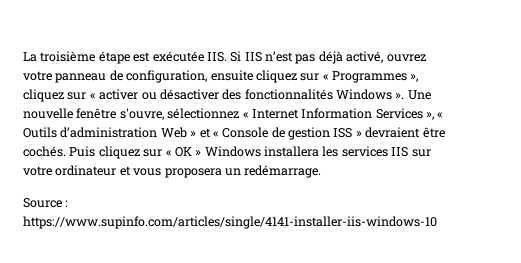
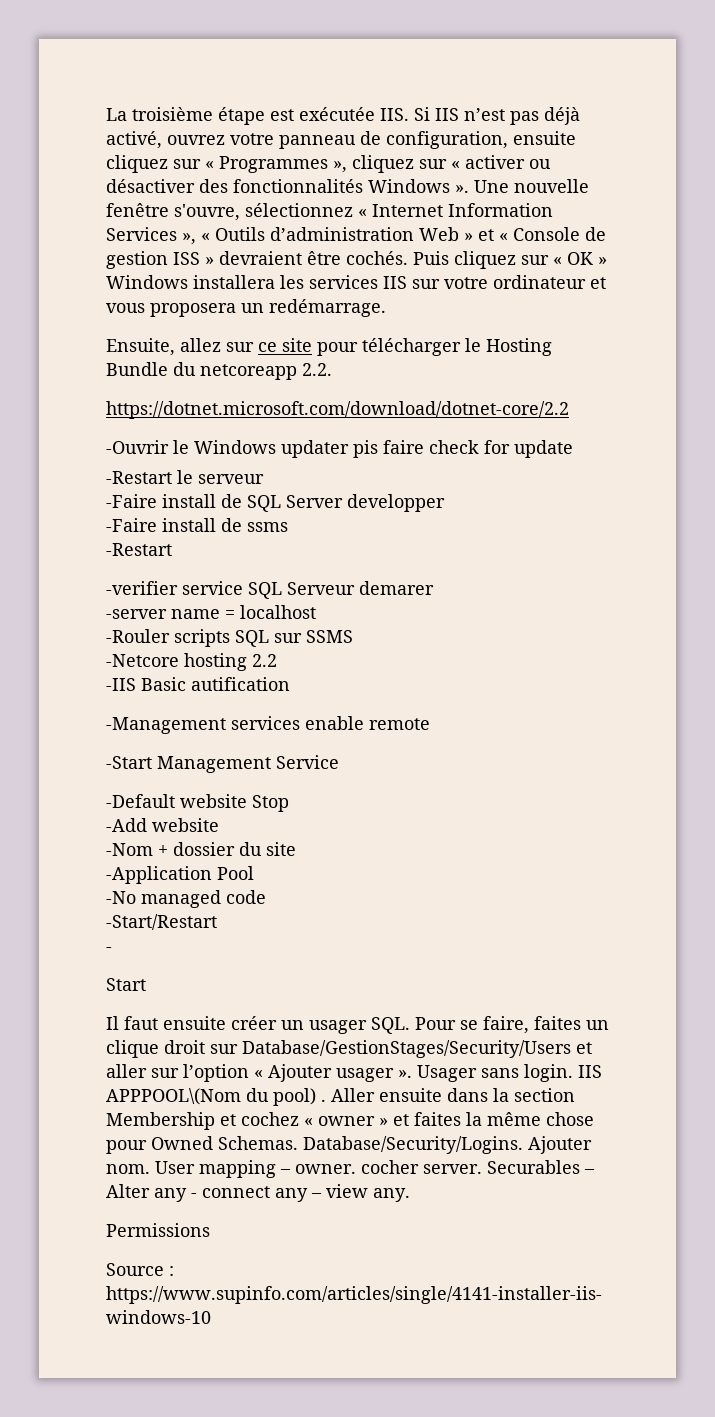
(322, 171) none -> [106,338,552,356] [106,362,332,380] [106,401,569,419] [106,440,573,458] [106,470,264,484] [106,494,445,512] [106,518,288,532] [106,543,172,556] [106,581,434,599] [106,605,316,619] [106,629,353,647] [106,653,277,671] [106,677,290,691] [106,716,430,734] [106,755,339,773] [106,794,289,812] [106,818,219,832] [106,842,296,856] [106,866,254,884] [106,890,266,908] [106,914,217,930] [106,947,112,952] [106,978,146,991] [106,1016,609,1034] [106,1040,592,1058] [106,1064,602,1082] [106,1088,575,1106] [106,1112,594,1130] [106,1136,592,1154] [106,1160,595,1178] [106,1184,410,1202] [106,1223,210,1237] // Ensuite, allez sur ce site pour télécharger le Hosting Bundle du netcoreapp 2.2. // https://dotnet.microsoft.com/download/dotnet-core/2.2 // -Ouvrir le Windows updater pis faire check for update // -Restart le serveur // -Faire install de SQL Server developper // -Faire install de ssms // -Restart // -verifier service SQL Serveur demarer // -server name = localhost // -Rouler scripts SQL sur SSMS // -Netcore hosting 2.2 // -IIS Basic autification // -Management services enable remote // -Start Management Service // -Default website Stop // -Add website // -Nom + dossier du site // -Application Pool // -No managed code // -Start/Restart // - // Start // Il faut ensuite créer un usager SQL. Pour se faire, faites un clique droit sur Database/GestionStages/Security/Users et aller sur l’option « Ajouter usager ». Usager sans login. IIS APPPOOL\(Nom du pool) . Aller ensuite dans la section Membership et cochez « owner » et faites la même chose pour Owned Schemas. Database/Security/Logins. Ajouter nom. User mapping – owner. cocher server. Securables – Alter any - connect any – view any. // Permissions

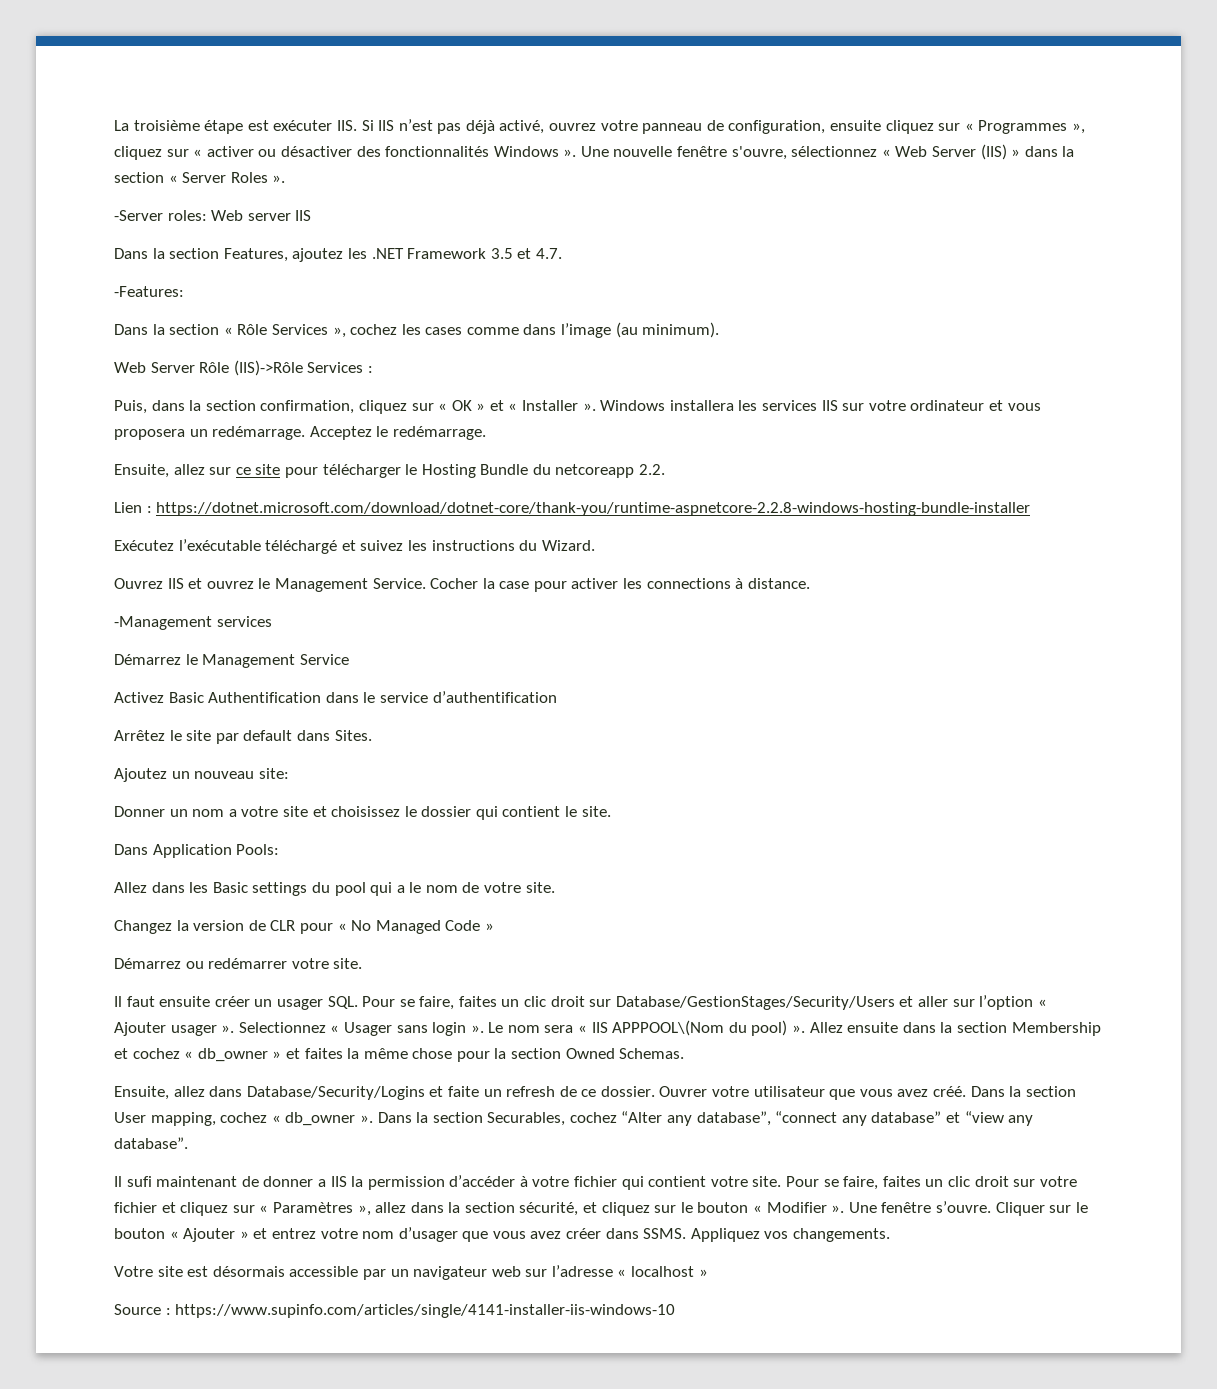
[299,107,375,121] exécutée -> [273,120,333,131] exécuter
[372,203,553,217] [106,227,606,245] [106,251,449,269] Internet Information Services », « Outils d’administration Web » et « Console de gestion ISS » devraient être cochés. Puis -> [895,144,1075,160] [114,172,286,183] [114,210,312,221] [114,248,562,262] [114,286,184,297] [114,322,720,338] [114,360,373,376] [114,400,355,414] Web Server (IIS) » dans la section « Server Roles ». // -Server roles: Web server IIS // Dans la section Features, ajoutez les .NET Framework 3.5 et 4.7. // -Features: // Dans la section « Rôle Services », cochez les cases comme dans l’image (au minimum). // Web Server Rôle (IIS)->Rôle Services : // Puis, dans la section confirmation,
(607, 261) none -> [489,400,596,411] et « Installer ».
(386, 308) none -> [309,426,486,440] Acceptez le redémarrage.
[106,401,569,419] [106,440,573,458] [106,470,264,484] [106,494,445,512] [106,518,288,532] [106,543,172,556] [106,581,434,599] [106,605,316,619] [106,629,353,647] [106,653,277,671] [106,677,290,691] https://dotnet.microsoft.com/download/dotnet-core/2.2 // -Ouvrir le Windows updater pis faire check for update // -Restart le serveur // -Faire install de SQL Server developper // -Faire install de ssms // -Restart // -verifier service SQL Serveur demarer // -server name = localhost // -Rouler scripts SQL sur SSMS // -Netcore hosting 2.2 // -IIS Basic autification -> [114,502,1031,516] [114,539,595,554] [114,578,810,592] Lien : https://dotnet.microsoft.com/download/dotnet-core/thank-you/runtime-aspnetcore-2.2.8-windows-hosting-bundle-installer // Exécutez l’exécutable téléchargé et suivez les instructions du Wizard. // Ouvrez IIS et ouvrez le Management Service. Cocher la case pour activer les connections à distance.
[305,716,430,730] [106,756,152,769] enable remote // -Start -> [114,654,198,665] // Démarrez le
[106,794,289,812] [106,818,219,832] [106,842,296,856] [106,866,254,884] [106,890,266,908] [106,914,217,930] [106,947,112,952] [106,978,146,991] -Default website Stop // -Add website // -Nom + dossier du site // -Application Pool // -No managed code // -Start/Restart // - // Start -> [114,691,557,703] [114,730,372,744] [114,768,289,782] [114,806,611,820] [114,844,280,858] [114,882,555,896] [114,920,494,934] [114,958,363,969] Activez Basic Authentification dans le service d’authentification // Arrêtez le site par default dans Sites. // Ajoutez un nouveau site: // Donner un nom a votre site et choisissez le dossier qui contient le site. // Dans Application Pools: // Allez dans les Basic settings du pool qui a le nom de votre site. // Changez la version de CLR pour « No Managed Code » // Démarrez ou redémarrer votre site.
[106,1040,159,1058] clique -> [524,996,547,1007] clic
[417,1064,573,1082] Usager sans login. -> [238,1022,588,1036] Selectionnez « Usager sans login ». Le nom sera «
[321,1088,375,1102] . Aller -> [792,1022,843,1033] ». Allez
[318,1116,375,1126] owner -> [197,1048,268,1062] db_owner
(147, 1147) none -> [494,1048,562,1059] la section
[303,1136,592,1154] [106,1160,595,1178] [106,1184,410,1202] [106,1223,210,1237] Database/Security/Logins. Ajouter nom. User mapping – owner. cocher server. Securables – Alter any - connect any – view any. // Permissions -> [114,1086,1076,1100] [114,1111,1034,1126] [114,1137,188,1149] [114,1175,1077,1190] [114,1201,1088,1216] [114,1227,891,1242] [114,1265,708,1280] // Ensuite, allez dans Database/Security/Logins et faite un refresh de ce dossier. Ouvrer votre utilisateur que vous avez créé. Dans la section User mapping, cochez « db_owner ». Dans la section Securables, cochez “Alter any database”, “connect any database” et “view any database”. // Il sufi maintenant de donner a IIS la permission d’accéder à votre fichier qui contient votre site. Pour se faire, faites un clic droit sur votre fichier et cliquez sur « Paramètres », allez dans la section sécurité, et cliquez sur le bouton « Modifier ». Une fenêtre s’ouvre. Cliquer sur le bouton « Ajouter » et entrez votre nom d’usager que vous avez créer dans SSMS. Appliquez vos changements. // Votre site est désormais accessible par un navigateur web sur l’adresse « localhost »

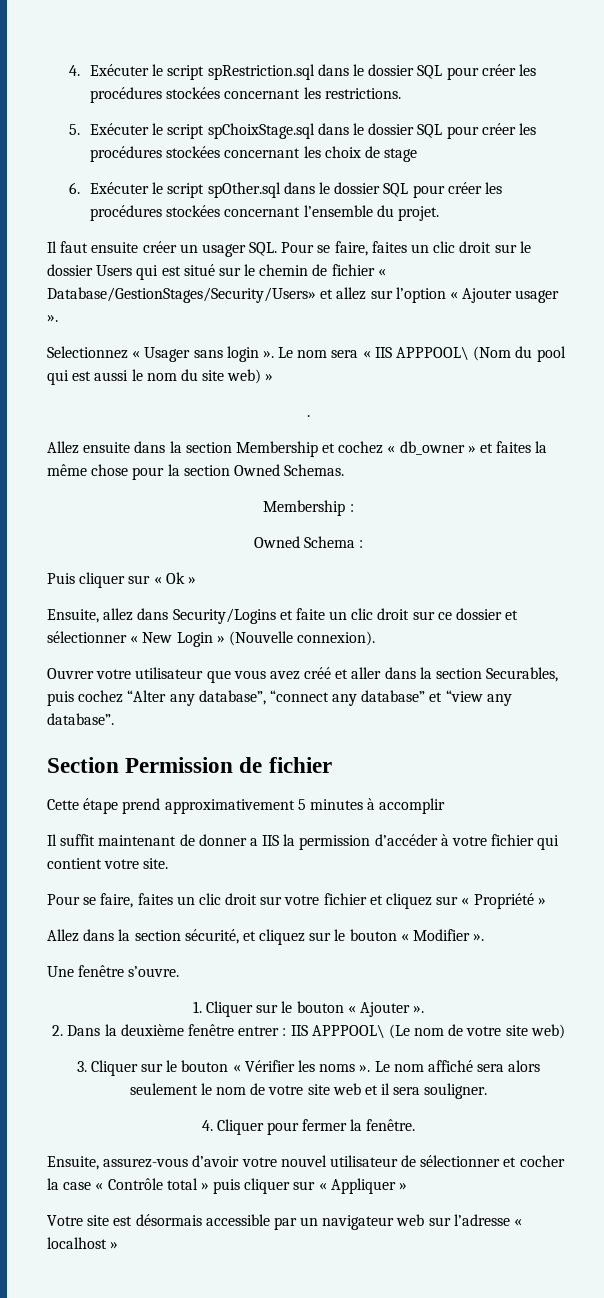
[114,119,1085,134] [114,144,1075,160] [114,172,286,183] [114,210,312,221] [114,248,562,262] [114,286,184,297] [114,322,720,338] [114,360,373,376] [114,400,1041,414] [114,426,486,440] [114,464,666,478] [114,502,1031,516] [114,539,595,554] [114,578,810,592] [114,616,272,630] [114,654,349,668] [114,691,557,703] [114,730,372,744] [114,768,289,782] [114,806,611,820] [114,844,280,858] [114,882,555,896] [114,920,494,934] [114,958,363,969] La troisième étape est exécuter IIS. Si IIS n’est pas déjà activé, ouvrez votre panneau de configuration, ensuite cliquez sur « Programmes », cliquez sur « activer ou désactiver des fonctionnalités Windows ». Une nouvelle fenêtre s'ouvre, sélectionnez « Web Server (IIS) » dans la section « Server Roles ». // -Server roles: Web server IIS // Dans la section Features, ajoutez les .NET Framework 3.5 et 4.7. // -Features: // Dans la section « Rôle Services », cochez les cases comme dans l’image (au minimum). // Web Server Rôle (IIS)->Rôle Services : // Puis, dans la section confirmation, cliquez sur « OK » et « Installer ». Windows installera les services IIS sur votre ordinateur et vous proposera un redémarrage. Acceptez le redémarrage. // Ensuite, allez sur ce site pour télécharger le Hosting Bundle du netcoreapp 2.2. // Lien : https://dotnet.microsoft.com/download/dotnet-core/thank-you/runtime-aspnetcore-2.2.8-windows-hosting-bundle-installer // Exécutez l’exécutable téléchargé et suivez les instructions du Wizard. // Ouvrez IIS et ouvrez le Management Service. Cocher la case pour activer les connections à distance. // -Management services // Démarrez le Management Service // Activez Basic Authentification dans le service d’authentification // Arrêtez le site par default dans Sites. // Ajoutez un nouveau site: // Donner un nom a votre site et choisissez le dossier qui contient le site. // Dans Application Pools: // Allez dans les Basic settings du pool qui a le nom de votre site. // Changez la version de CLR pour « No Managed Code » // Démarrez ou redémarrer votre site. -> [68,64,536,80] [90,87,401,103] [68,123,536,139] [90,146,418,162] [68,182,502,198] [90,205,439,221] 4. Exécuter le script spRestriction.sql dans le dossier SQL pour créer les procédures stockées concernant les restrictions. // 5. Exécuter le script spChoixStage.sql dans le dossier SQL pour créer les procédures stockées concernant les choix de stage // 6. Exécuter le script spOther.sql dans le dossier SQL pour créer les procédures stockées concernant l’ensemble du projet.
[615,996,949,1010] Database/GestionStages/Security/Users et aller -> [519,241,531,253] [47,264,386,280] [47,287,367,303] le dossier Users qui est situé sur le chemin de fichier « Database/GestionStages/Security/Users» et allez
(235, 1029) none -> (58, 318) //
[612,1020,806,1036] APPPOOL\(Nom du pool) ». -> [396,346,566,362] [47,369,274,385] [307,415,310,417] APPPOOL\ (Nom du pool qui est aussi le nom du site web) » // . //
(685, 1053) none -> [263,500,354,516] [253,536,364,548] [47,572,196,588] // Membership : // Owned Schema : // Puis cliquer sur « Ok »
[246,1086,425,1100] Database/Security/Logins -> [172,608,276,624] Security/Logins
[506,1086,655,1097] refresh de ce dossier. -> [351,608,519,620] [47,631,376,647] clic droit sur ce dossier et sélectionner « New Login » (Nouvelle connexion). //
[933,1086,1076,1097] [114,1112,412,1126] créé. Dans la section User mapping, cochez « db_owner ». Dans -> [304,667,416,679] créé et aller dans
(566, 1119) none -> [47,691,74,706] puis
[114,1176,152,1187] // Il sufi -> [47,757,332,773] [47,798,446,814] [47,834,96,846] // Section Permission de fichier // Cette étape prend approximativement 5 minutes à accomplir // Il suffit
(782, 1181) none -> (169, 863) //
[272,1202,407,1216] Paramètres », allez -> [473,893,546,909] [47,929,79,942] Propriété » // Allez
(845, 1209) none -> (485, 937) //
(991, 1207) none -> [192,1001,202,1013] // 1.
[239,1227,891,1242] » et entrez votre nom d’usager que vous avez créer dans SSMS. Appliquez vos changements. -> [413,1005,425,1013] [52,1024,565,1039] [76,1060,541,1076] [129,1083,488,1099] [201,1119,416,1135] [47,1155,565,1170] [47,1178,408,1194] ». // 2. Dans la deuxième fenêtre entrer : IIS APPPOOL\ (Le nom de votre site web) // 3. Cliquer sur le bouton « Vérifier les noms ». Le nom affiché sera alors seulement le nom de votre site web et il sera souligner. // 4. Cliquer pour fermer la fenêtre. // Ensuite, assurez-vous d’avoir votre nouvel utilisateur de sélectionner et cocher la case « Contrôle total » puis cliquer sur « Appliquer »
[114,1304,676,1318] // Source : https://www.supinfo.com/articles/single/4141-installer-iis-windows-10 -> (119, 1245) none

